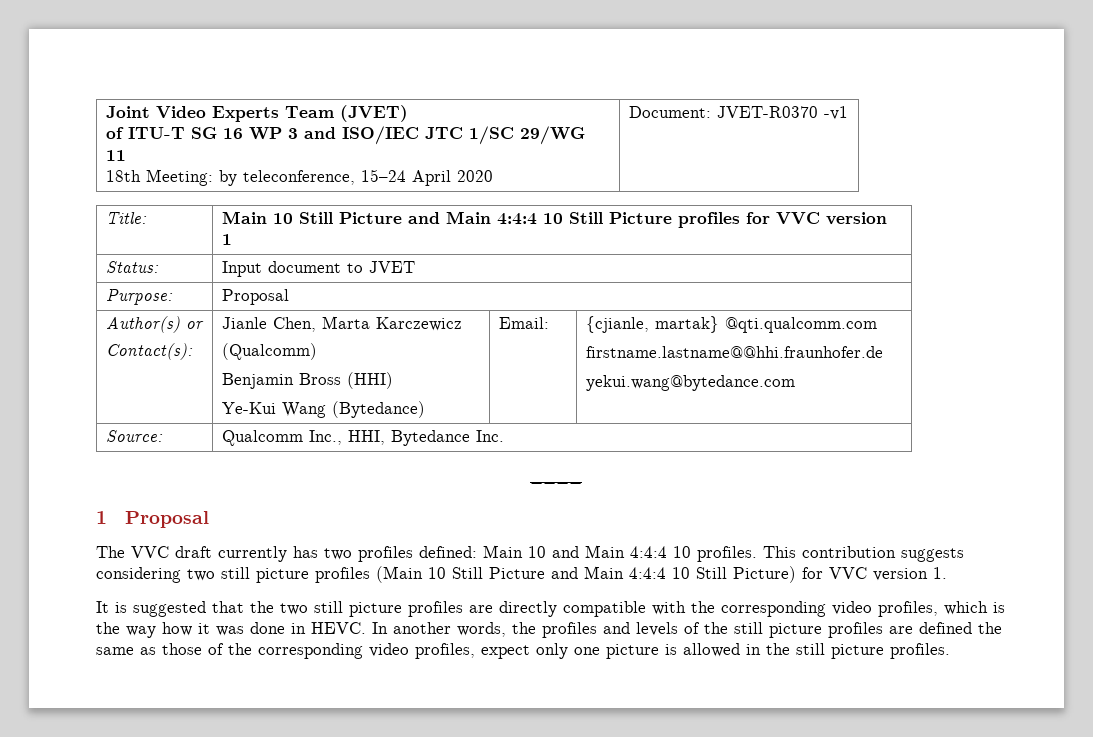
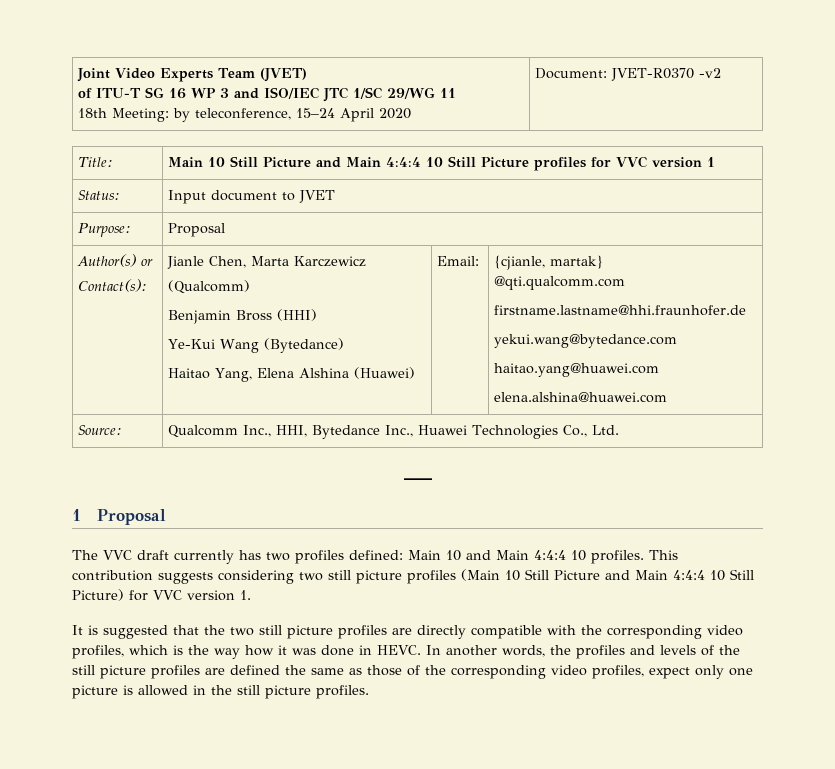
[823,106,848,120] -v1 -> [699,68,722,78] -v2
(425, 409) none -> [168,367,416,382] // Haitao Yang, Elena Alshina (Huawei)
(719, 324) none -> (604, 262) //
[585,346,883,358] firstname.lastname@@hhi.fraunhofer.de -> [494,305,747,316] firstname.lastname@hhi.fraunhofer.de
(795, 383) none -> [494,363,660,377] [494,392,668,403] // haitao.yang@huawei.com // elena.alshina@huawei.com
[475,430,504,442] Inc. -> [385,425,620,439] Inc., Huawei Technologies Co., Ltd.

